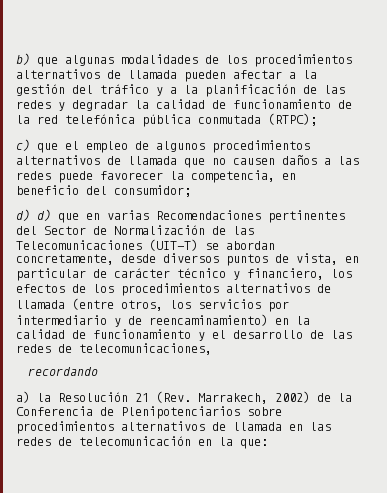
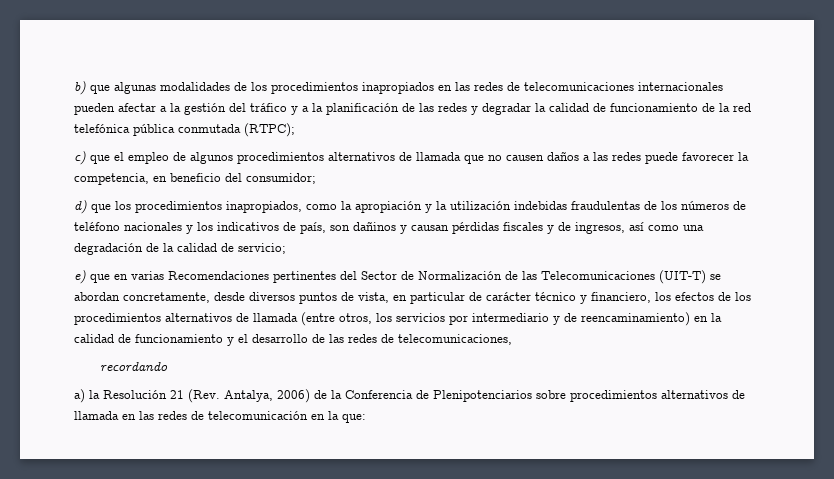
[16,69,177,79] alternativos de llamada -> [362,82,723,94] inapropiados en las redes de telecomunicaciones internacionales
[37,209,51,221] d) -> [91,201,746,213] [74,221,704,234] [74,243,286,255] [74,270,86,284] que los procedimientos inapropiados, como la apropiación y la utilización indebidas fraudulentas de los números de teléfono nacionales y los indicativos de país, son dañinos y causan pérdidas fiscales y de ingresos, así como una degradación de la calidad de servicio; // e)
[198,391,310,404] Marrakech, 2002) -> [224,389,310,403] Antalya, 2006)

